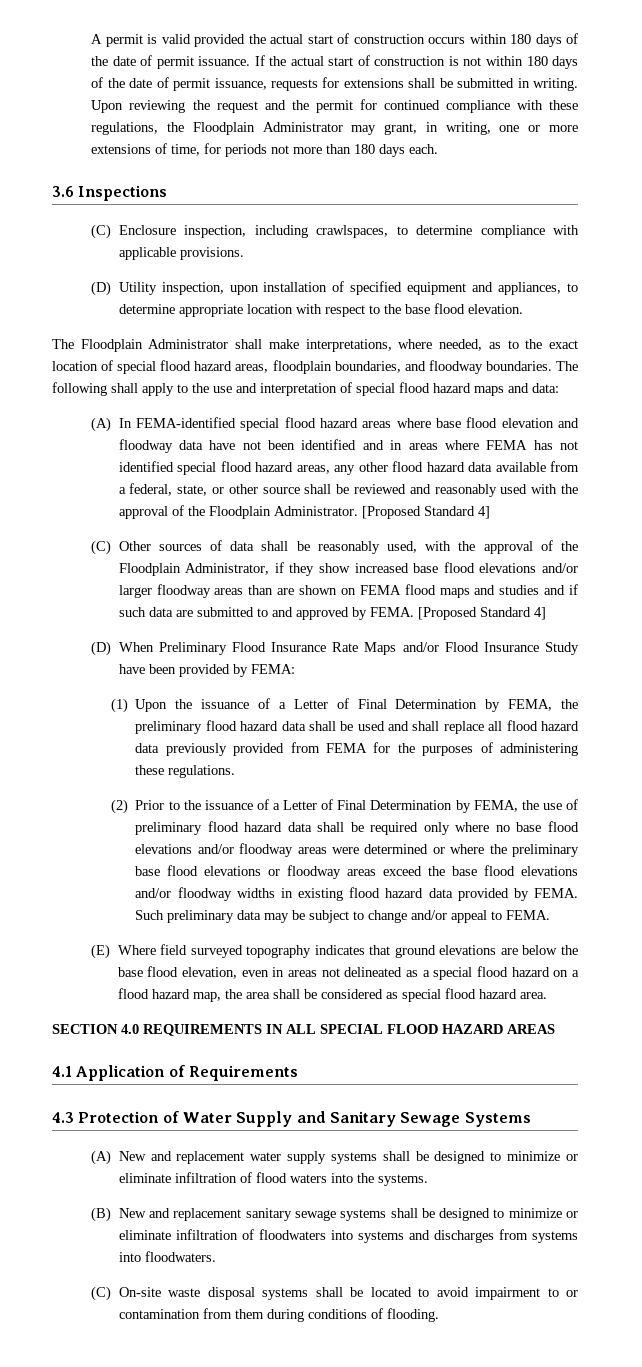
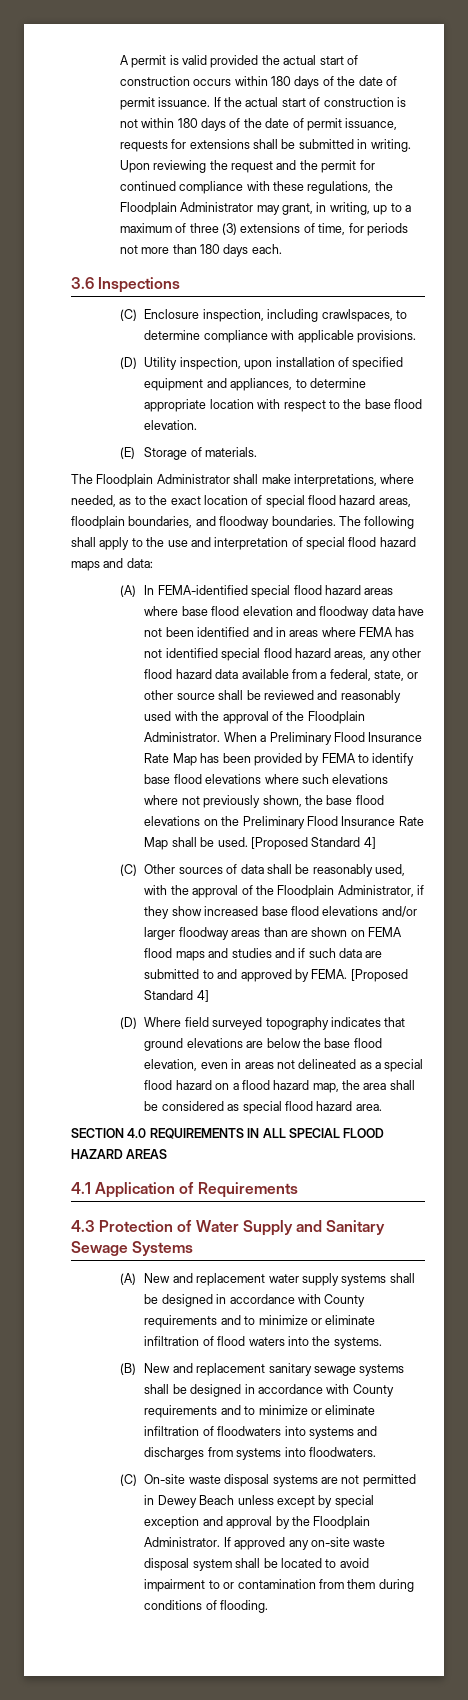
[499,125,578,132] one or more -> [373,203,411,215] [119,223,238,235] up to a maximum of three (3)
(523, 309) none -> [119,447,258,460] // (E) Storage of materials.
(358, 511) none -> [223,732,423,745] [144,753,415,766] [144,774,389,784] [144,795,384,808] [144,816,424,829] [144,837,248,850] When a Preliminary Flood Insurance Rate Map has been provided by FEMA to identify base flood elevations where such elevations where not previously shown, the base flood elevations on the Preliminary Flood Insurance Rate Map shall be used.
[118,642,579,655] [118,664,295,677] [111,698,578,713] [135,720,579,734] [135,742,578,756] [135,765,236,778] [111,799,579,814] [135,821,579,835] [135,843,579,857] [135,865,578,879] [135,887,578,901] [135,910,551,923] [91,944,111,959] When Preliminary Flood Insurance Rate Maps and/or Flood Insurance Study have been provided by FEMA: // (1) Upon the issuance of a Letter of Final Determination by FEMA, the preliminary flood hazard data shall be used and shall replace all flood hazard data previously provided from FEMA for the purposes of administering these regulations. // (2) Prior to the issuance of a Letter of Final Determination by FEMA, the use of preliminary flood hazard data shall be required only where no base flood elevations and/or floodway areas were determined or where the preliminary base flood elevations or floodway areas exceed the base flood elevations and/or floodway widths in existing flood hazard data provided by FEMA. Such preliminary data may be subject to change and/or appeal to FEMA. // (E) -> (137, 1023) none
(486, 1157) none -> [216,1294,366,1307] [144,1315,241,1328] in accordance with County requirements and
(491, 1214) none -> [244,1384,394,1397] [144,1405,241,1418] in accordance with County requirements and
(309, 1294) none -> [320,1474,416,1487] [144,1495,374,1508] [144,1516,371,1529] [144,1537,386,1550] [144,1558,232,1571] are not permitted in Dewey Beach unless except by special exception and approval by the Floodplain Administrator. If approved any on-site waste disposal system

